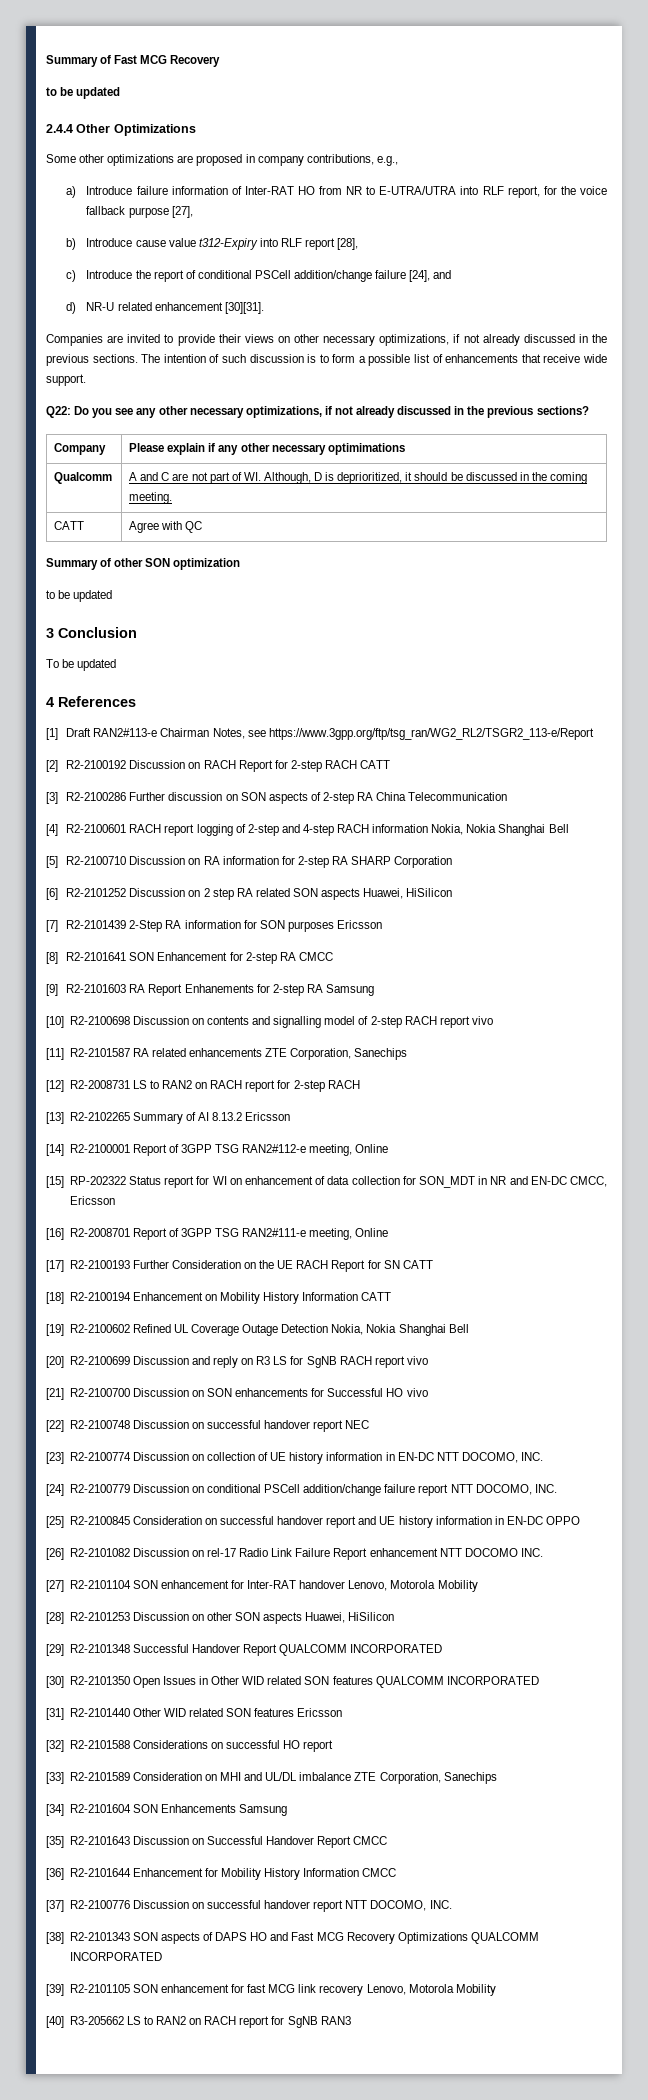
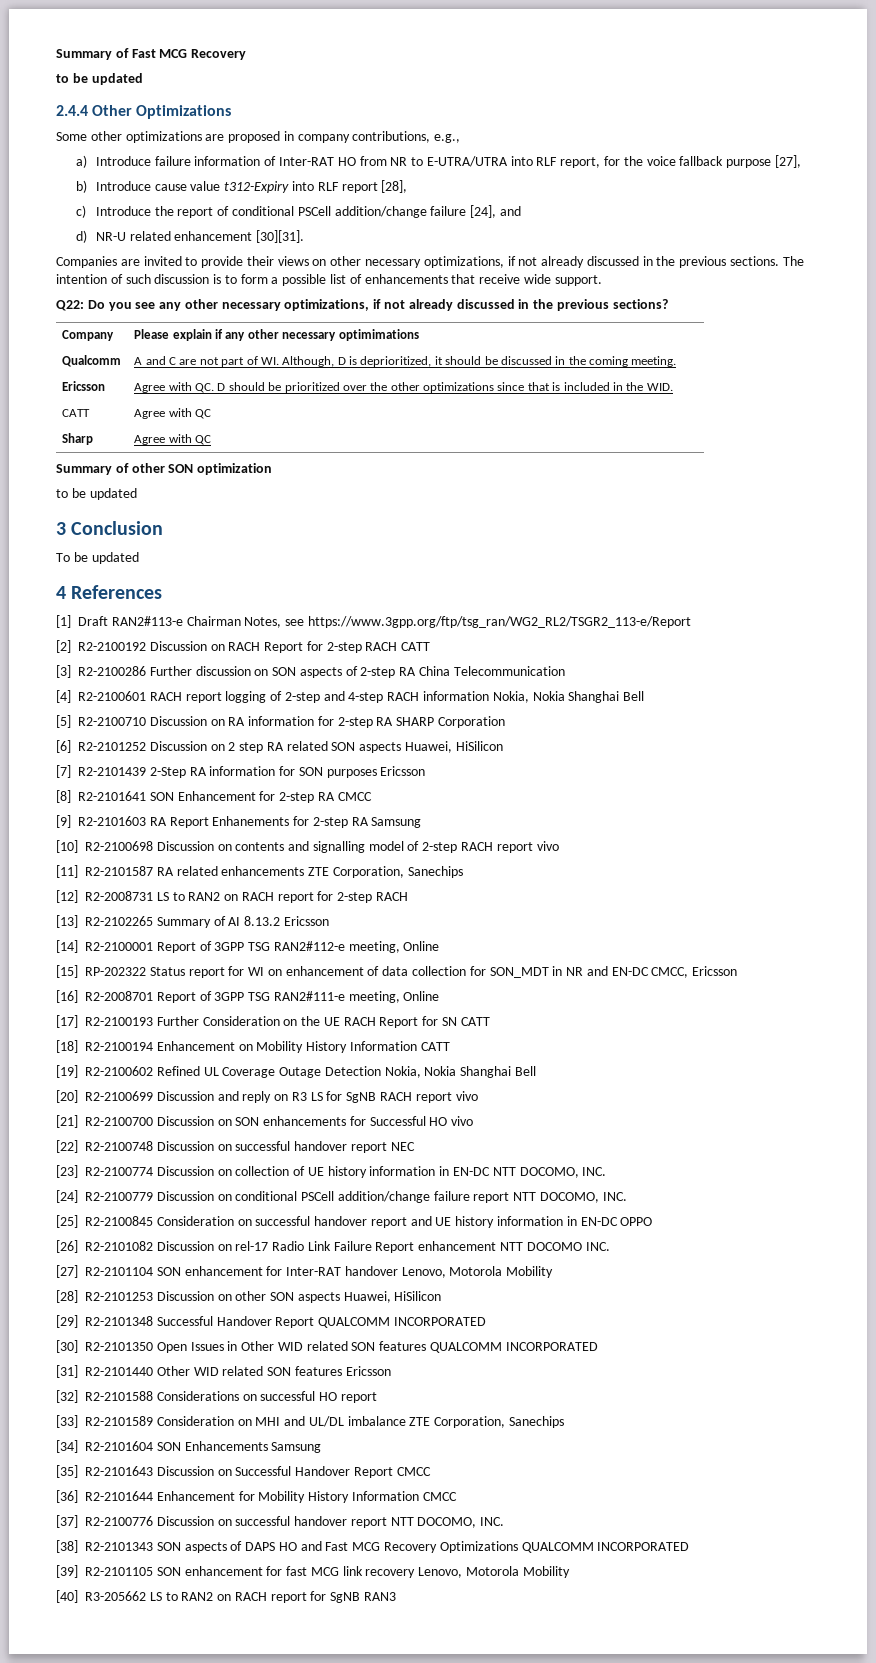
(173, 498) none -> [62,381,106,391] [134,382,673,393] // Ericsson | Agree with QC. D should be prioritized over the other optimizations since that is included in the WID.
(203, 527) none -> [62,433,94,445] [134,434,212,445] // Sharp | Agree with QC

